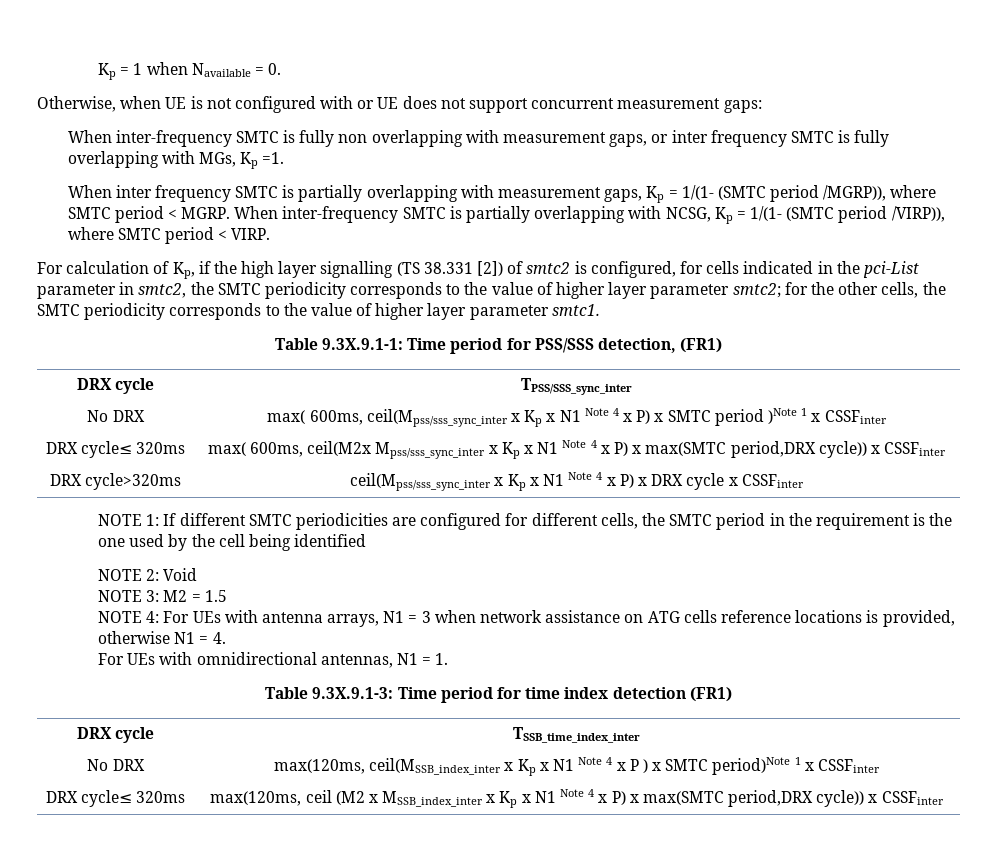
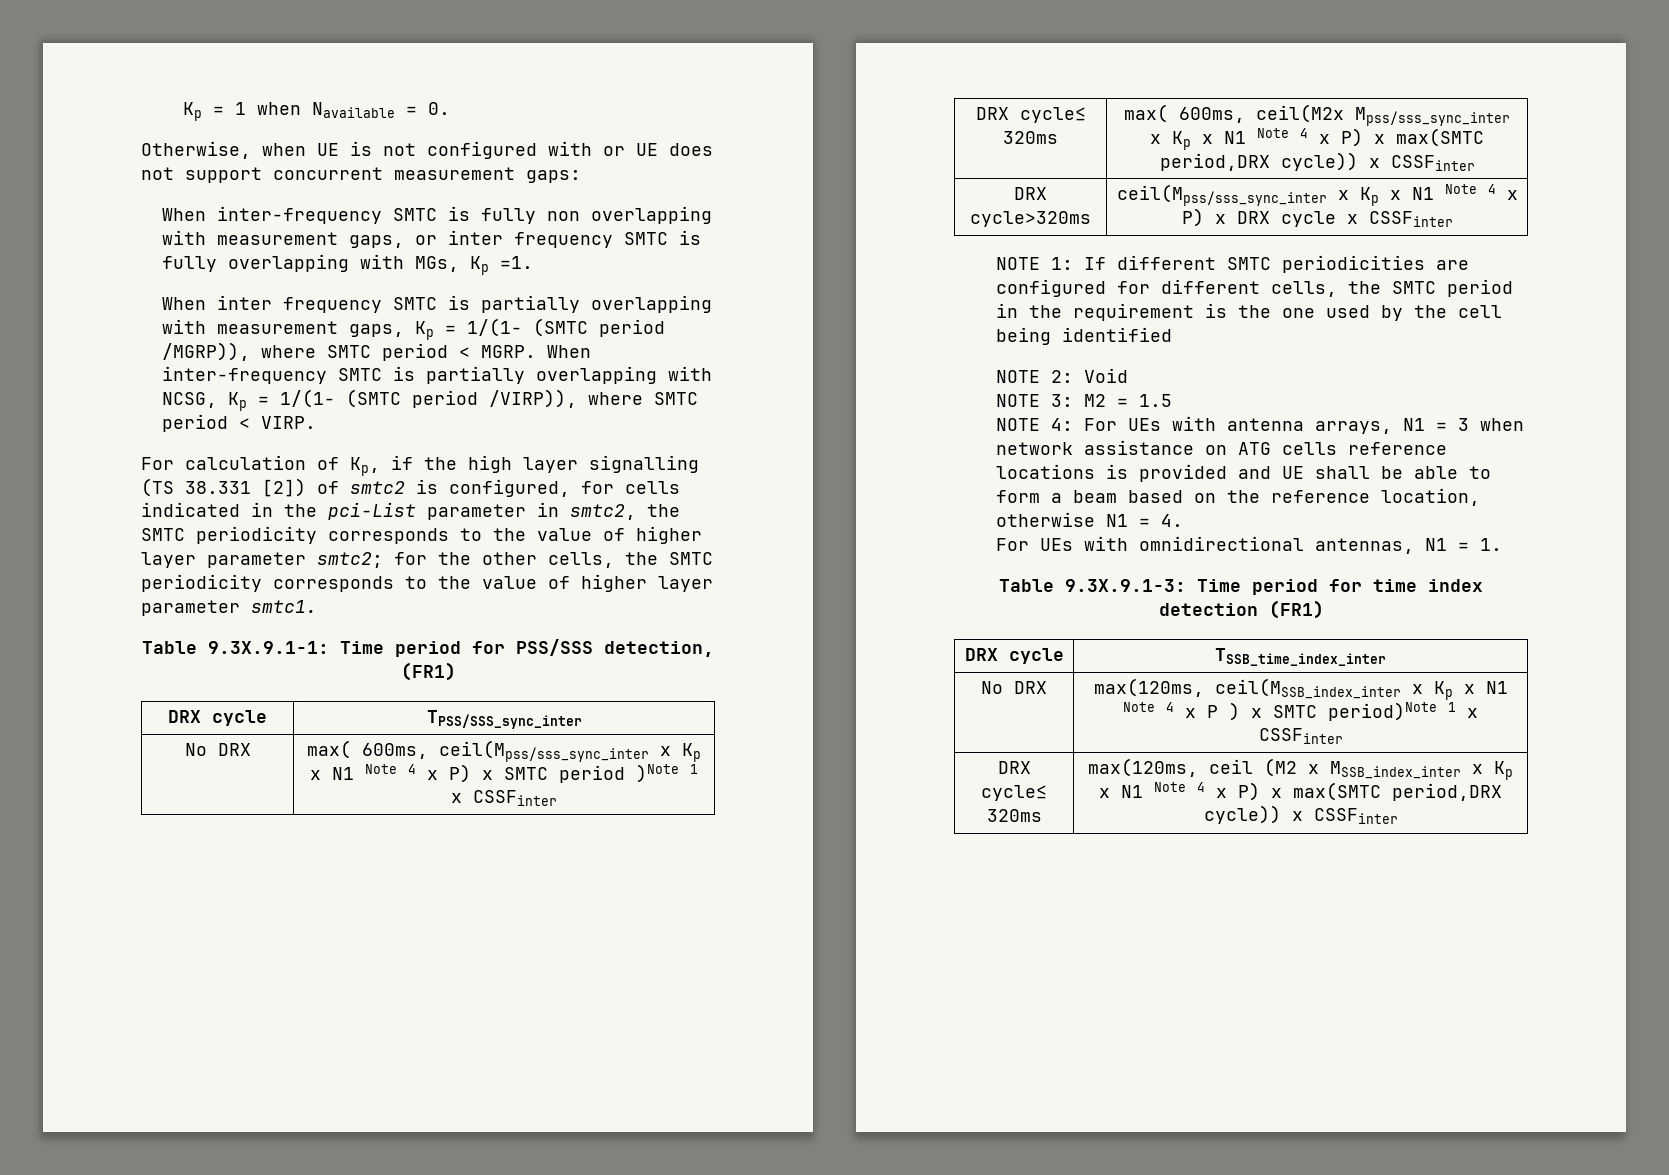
[882,610,955,627] provided, -> [1139,464,1492,482] [996,488,1481,506] provided and UE shall be able to form a beam based on the reference location,

